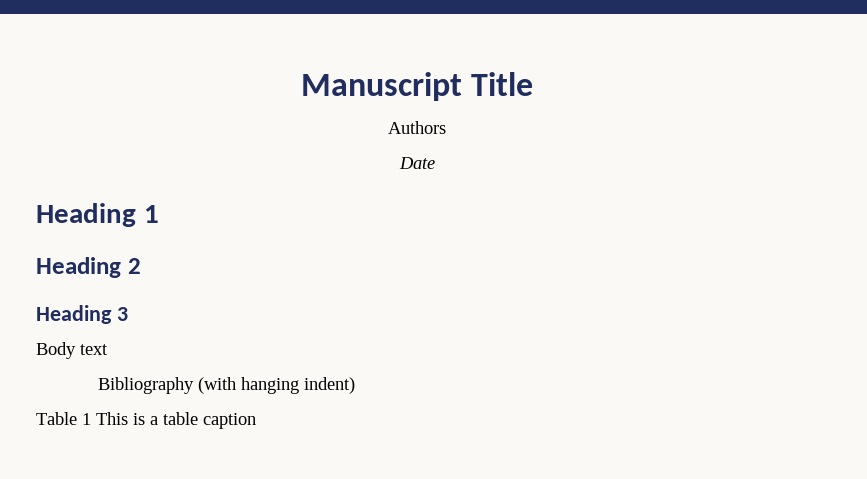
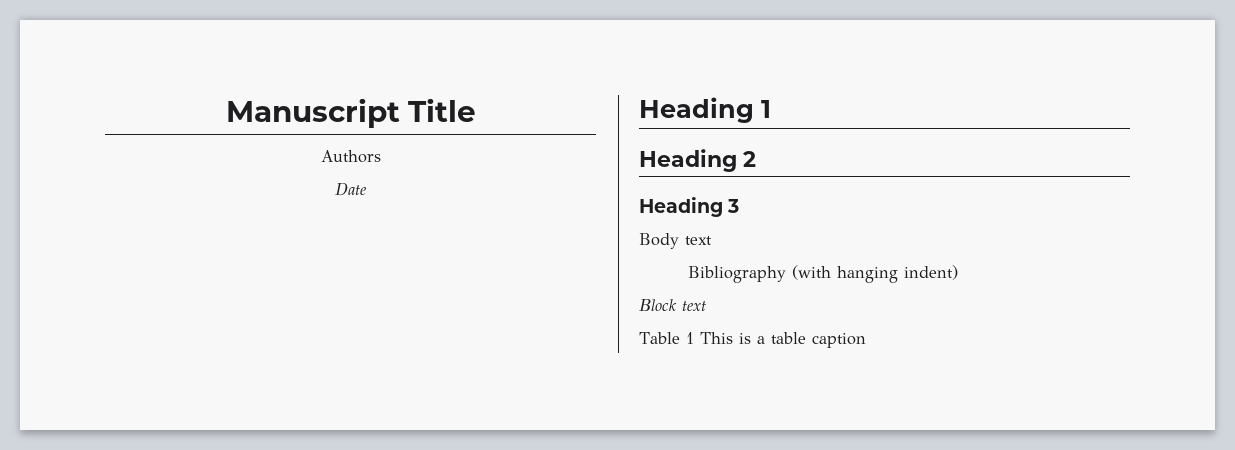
(356, 385) none -> [639,299,706,311] // Block text

